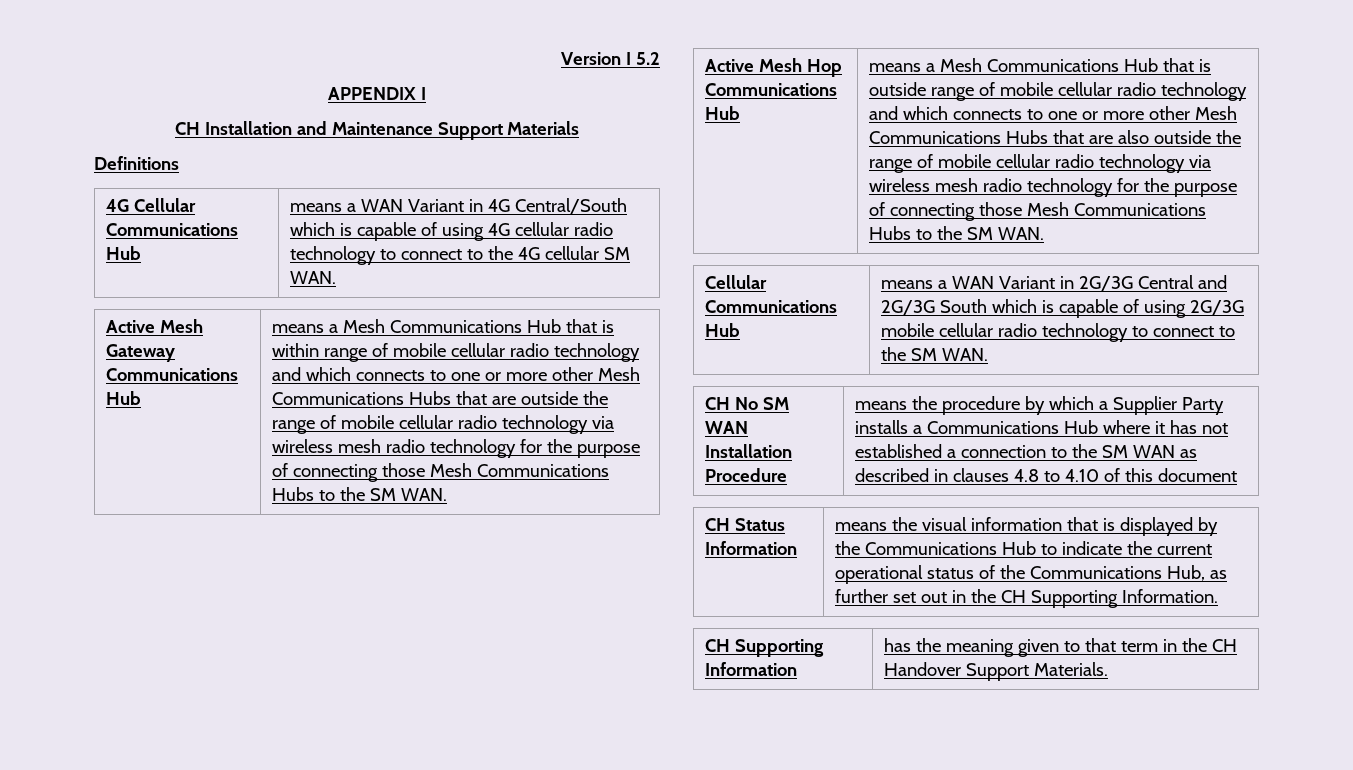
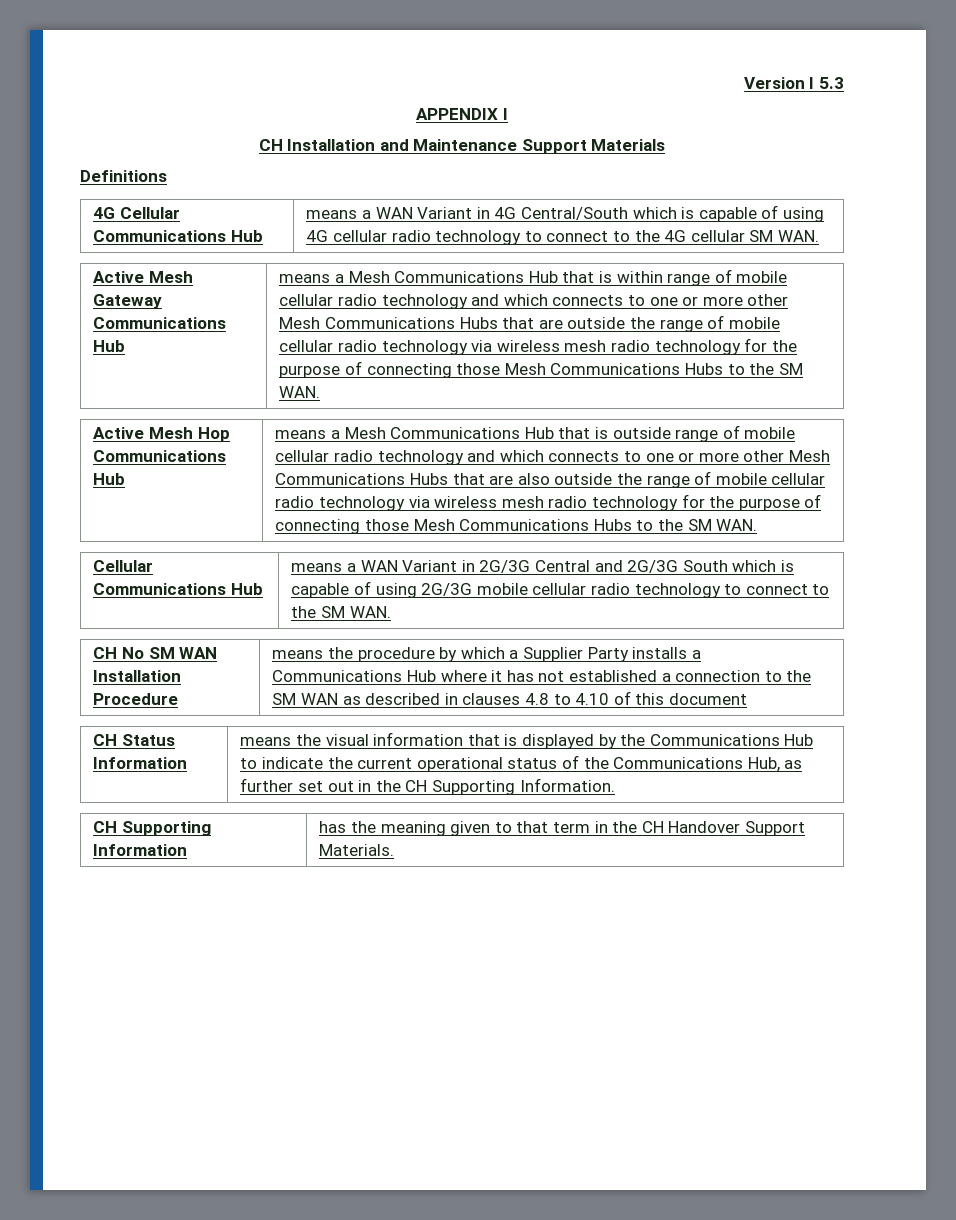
[636,52,660,65] 5.2 -> [819,77,844,89] 5.3

